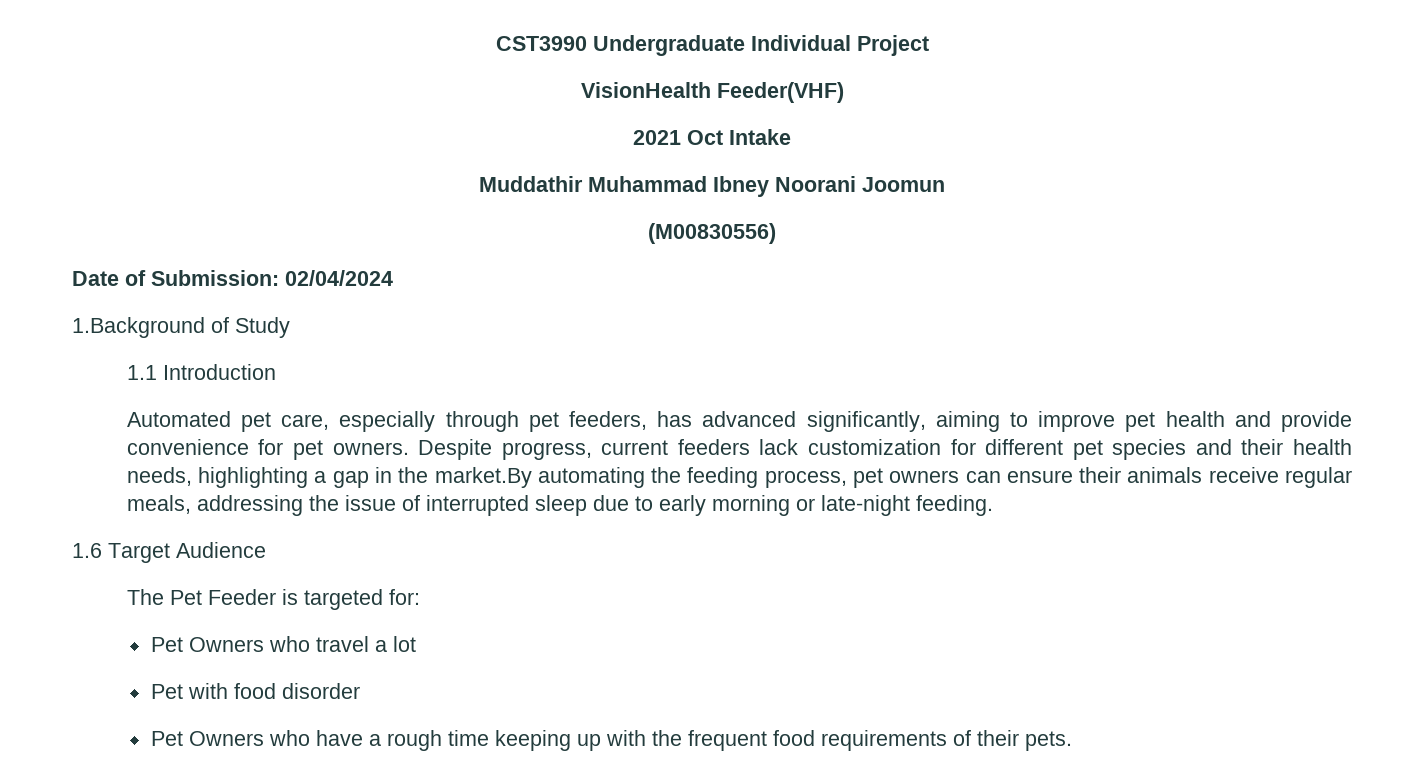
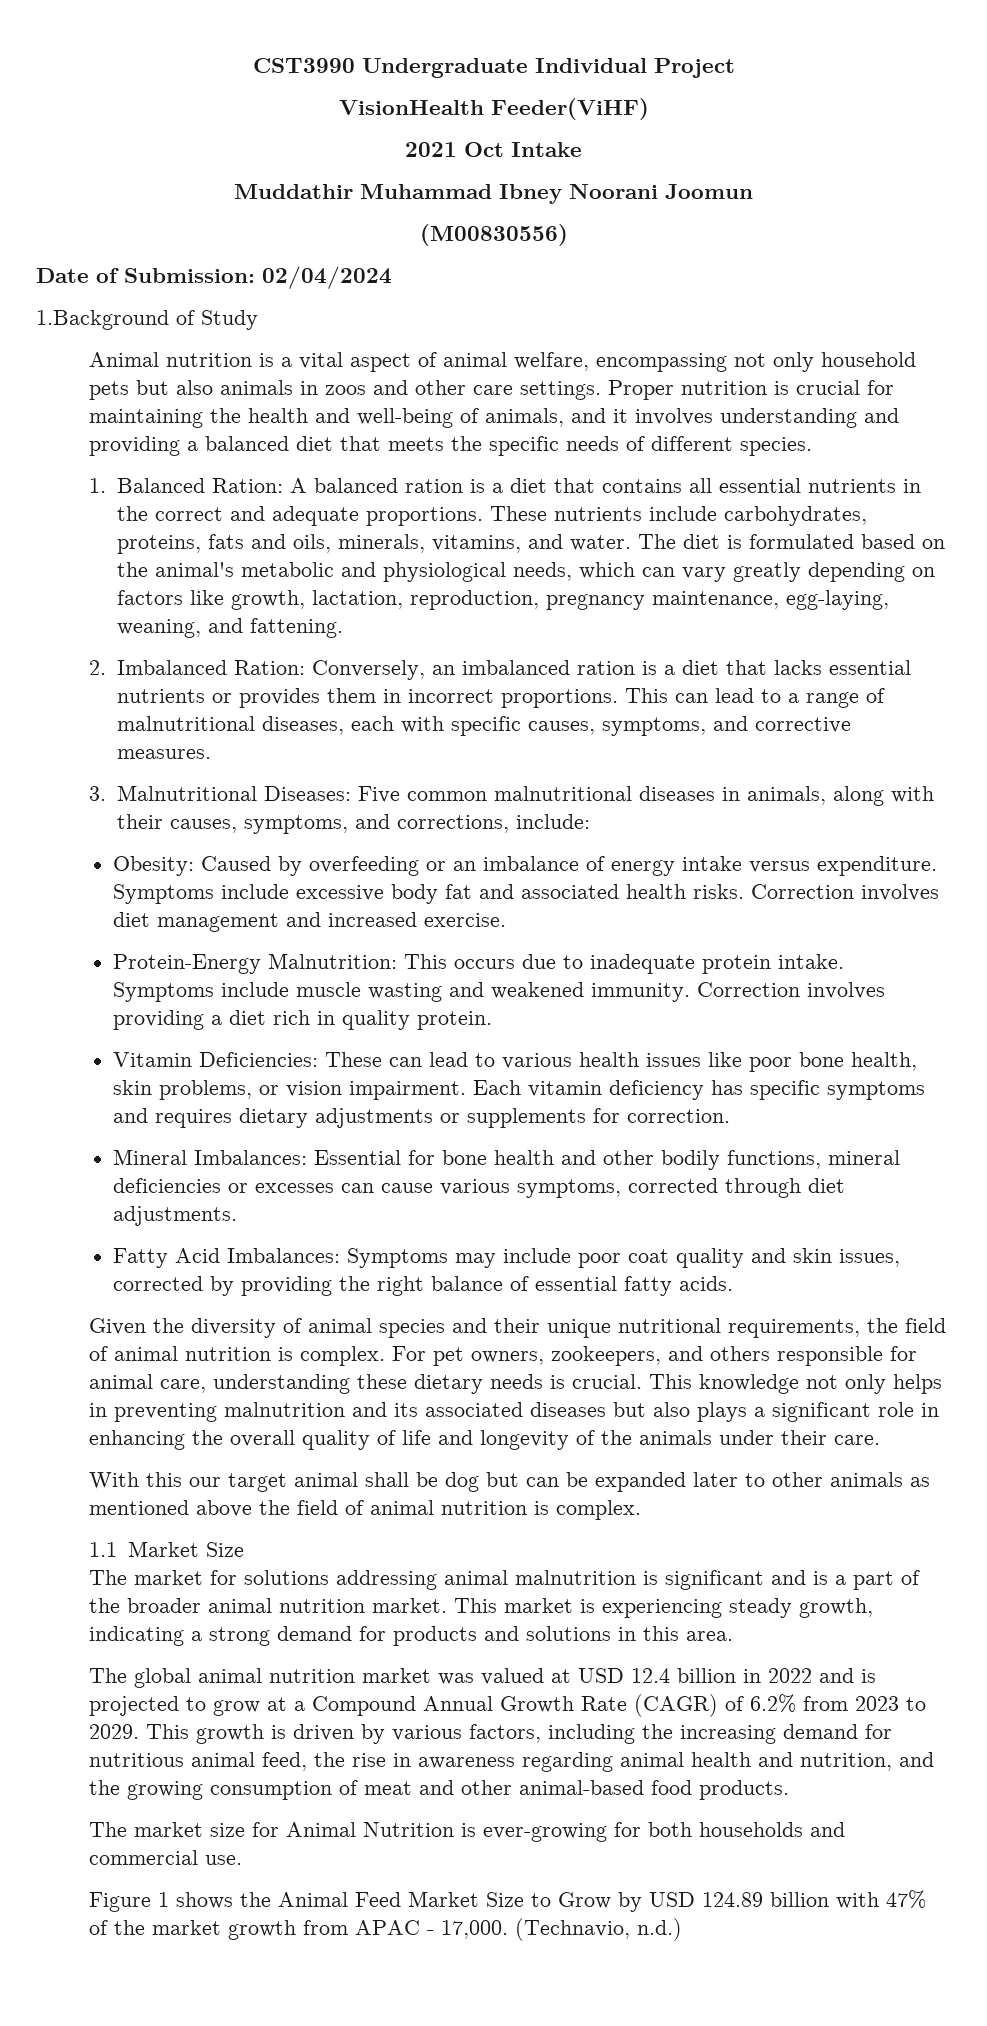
[716,82,844,103] Feeder(VHF) -> [490,98,649,120] Feeder(ViHF)
[126,364,276,380] [126,411,1352,432] [126,439,1352,460] [126,467,1352,488] [126,495,993,516] [72,542,266,563] [126,589,420,610] [150,636,416,652] [150,683,360,699] [150,730,1072,751] 1.1 Introduction // Automated pet care, especially through pet feeders, has advanced significantly, aiming to improve pet health and provide convenience for pet owners. Despite progress, current feeders lack customization for different pet species and their health needs, highlighting a gap in the market.By automating the feeding process, pet owners can ensure their animals receive regular meals, addressing the issue of interrupted sleep due to early morning or late-night feeding. // 1.6 Target Audience // The Pet Feeder is targeted for: // Pet Owners who travel a lot // Pet with food disorder // Pet Owners who have a rough time keeping up with the frequent food requirements of their pets. -> [89,352,917,372] [89,380,895,400] [89,408,900,428] [89,436,813,456] [89,478,922,493] [117,506,868,526] [117,534,946,554] [117,562,936,582] [117,590,890,610] [117,618,344,638] [89,660,912,680] [117,688,886,708] [117,716,852,736] [117,749,212,759] [89,785,935,806] [117,814,591,834] [113,856,938,876] [113,884,940,904] [113,912,507,932] [113,953,845,974] [113,982,886,1002] [113,1010,493,1030] [113,1052,918,1072] [113,1080,926,1100] [113,1108,731,1128] [113,1149,901,1170] [113,1178,846,1198] [113,1206,238,1226] [113,1248,901,1268] [113,1276,734,1296] [89,1318,947,1338] [89,1346,918,1366] [89,1374,943,1394] [89,1402,940,1422] [89,1430,881,1450] [89,1472,931,1492] [89,1500,642,1520] [89,1541,245,1557] [89,1570,921,1590] [89,1598,874,1618] [89,1626,734,1646] [89,1668,877,1688] [89,1694,927,1717] [89,1724,893,1744] [89,1752,935,1772] [89,1780,790,1800] [89,1822,846,1842] [89,1850,243,1865] [89,1890,927,1912] [89,1918,683,1941] Animal nutrition is a vital aspect of animal welfare, encompassing not only household pets but also animals in zoos and other care settings. Proper nutrition is crucial for maintaining the health and well-being of animals, and it involves understanding and providing a balanced diet that meets the specific needs of different species. // 1. Balanced Ration: A balanced ration is a diet that contains all essential nutrients in the correct and adequate proportions. These nutrients include carbohydrates, proteins, fats and oils, minerals, vitamins, and water. The diet is formulated based on the animal's metabolic and physiological needs, which can vary greatly depending on factors like growth, lactation, reproduction, pregnancy maintenance, egg-laying, weaning, and fattening. // 2. Imbalanced Ration: Conversely, an imbalanced ration is a diet that lacks essential nutrients or provides them in incorrect proportions. This can lead to a range of malnutritional diseases, each with specific causes, symptoms, and corrective measures. // 3. Malnutritional Diseases: Five common malnutritional diseases in animals, along with their causes, symptoms, and corrections, include: // Obesity: Caused by overfeeding or an imbalance of energy intake versus expenditure. Symptoms include excessive body fat and associated health risks. Correction involves diet management and increased exercise. // Protein-Energy Malnutrition: This occurs due to inadequate protein intake. Symptoms include muscle wasting and weakened immunity. Correction involves providing a diet rich in quality protein. // Vitamin Deficiencies: These can lead to various health issues like poor bone health, skin problems, or vision impairment. Each vitamin deficiency has specific symptoms and requires dietary adjustments or supplements for correction. // Mineral Imbalances: Essential for bone health and other bodily functions, mineral deficiencies or excesses can cause various symptoms, corrected through diet adjustments. // Fatty Acid Imbalances: Symptoms may include poor coat quality and skin issues, corrected by providing the right balance of essential fatty acids. // Given the diversity of animal species and their unique nutritional requirements, the field of animal nutrition is complex. For pet owners, zookeepers, and others responsible for animal care, understanding these dietary needs is crucial. This knowledge not only helps in preventing malnutrition and its associated diseases but also plays a significant role in enhancing the overall quality of life and longevity of the animals under their care. // With this our target animal shall be dog but can be expanded later to other animals as mentioned above the field of animal nutrition is complex. // 1.1 Market Size // The market for solutions addressing animal malnutrition is significant and is a part of the broader animal nutrition market. This market is experiencing steady growth, indicating a strong demand for products and solutions in this area. // The global animal nutrition market was valued at USD 12.4 billion in 2022 and is projected to grow at a Compound Annual Growth Rate (CAGR) of 6.2% from 2023 to 2029. This growth is driven by various factors, including the increasing demand for nutritious animal feed, the rise in awareness regarding animal health and nutrition, and the growing consumption of meat and other animal-based food products. // The market size for Animal Nutrition is ever-growing for both households and commercial use. // Figure 1 shows the Animal Feed Market Size to Grow by USD 124.89 billion with 47% of the market growth from APAC - 17,000. (Technavio, n.d.)

